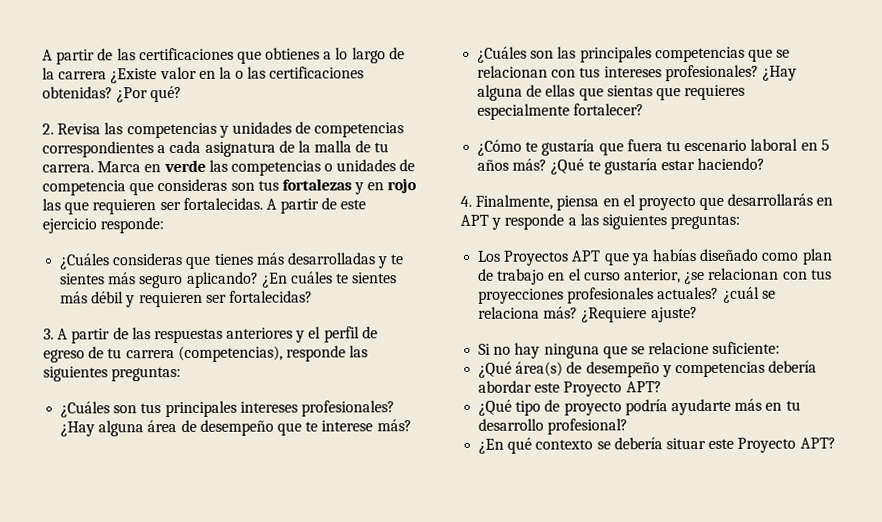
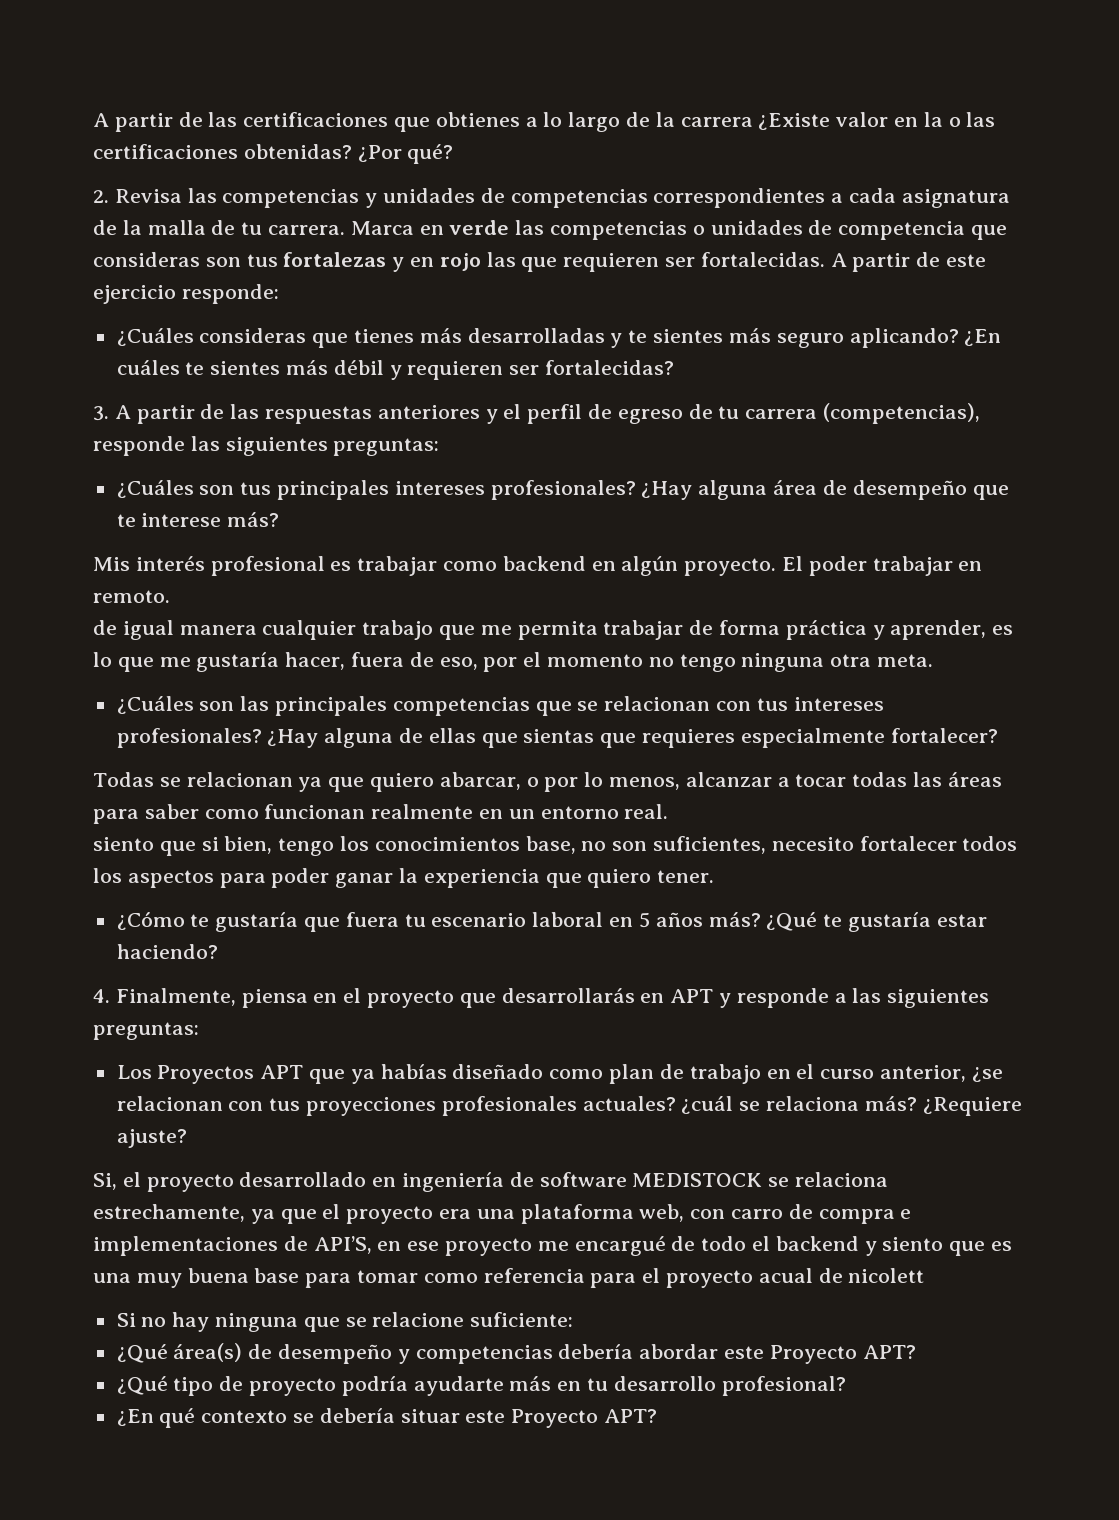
(412, 425) none -> [93,556,983,576] [93,590,170,603] [93,620,1014,640] [93,652,934,672] // Mis interés profesional es trabajar como backend en algún proyecto. El poder trabajar en remoto. // de igual manera cualquier trabajo que me permita trabajar de forma práctica y aprender, es lo que me gustaría hacer, fuera de eso, por el momento no tengo ninguna otra meta.
(645, 109) none -> [93,772,1002,792] [93,804,669,824] [93,836,1018,856] [93,868,715,888] // Todas se relacionan ya que quiero abarcar, o por lo menos, alcanzar a tocar todas las áreas para saber como funcionan realmente en un entorno real. // siento que si bien, tengo los conocimientos base, no son suficientes, necesito fortalecer todos los aspectos para poder ganar la experiencia que quiero tener.
(698, 315) none -> [93,1172,889,1192] [93,1204,912,1224] [93,1236,1013,1256] [93,1268,925,1288] // Si, el proyecto desarrollado en ingeniería de software MEDISTOCK se relaciona estrechamente, ya que el proyecto era una plataforma web, con carro de compra e implementaciones de API’S, en ese proyecto me encargué de todo el backend y siento que es una muy buena base para tomar como referencia para el proyecto acual de nicolett

